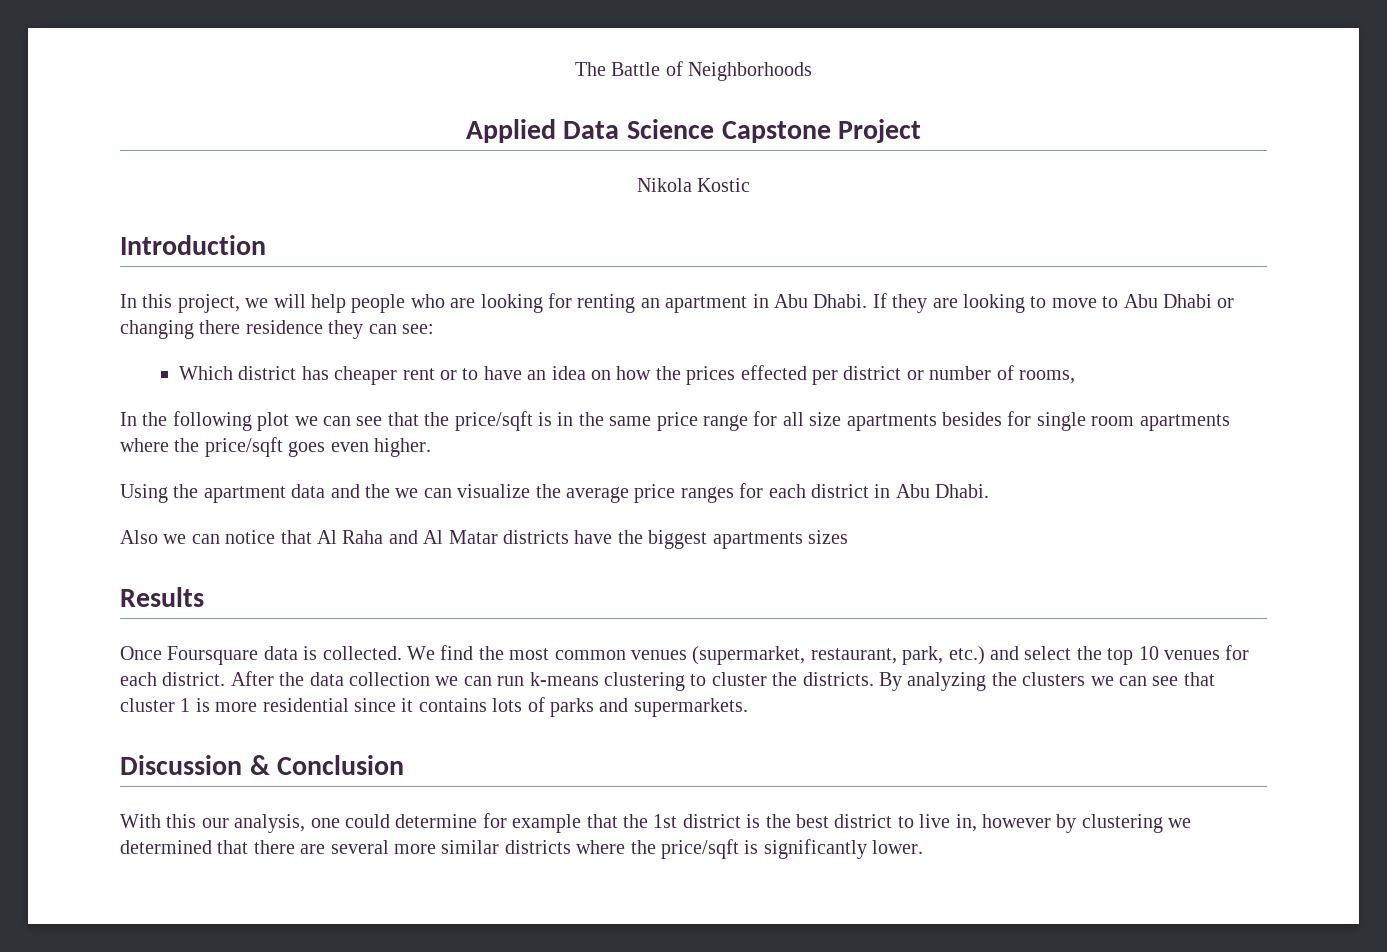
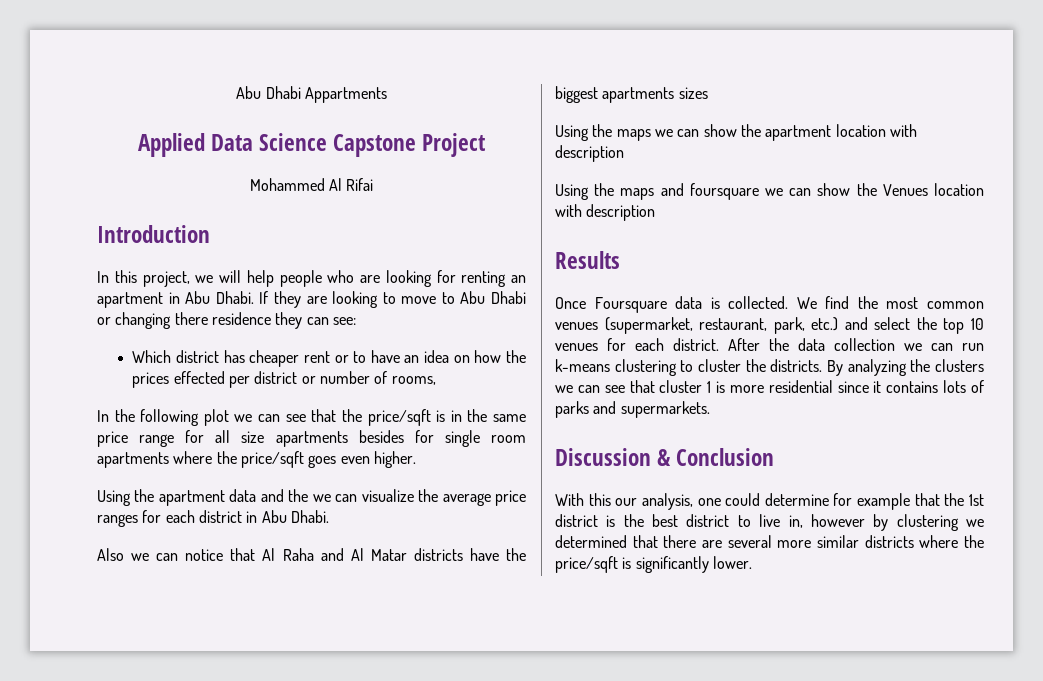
[574,61,813,81] The Battle of Neighborhoods -> [236,86,387,103] Abu Dhabi Appartments
[636,178,751,192] Nikola Kostic -> [249,178,374,191] Mohammed Al Rifai
(848, 537) none -> [555,124,917,141] [555,145,624,162] [555,183,984,200] [555,204,656,221] // Using the maps we can show the apartment location with description // Using the maps and foursquare we can show the Venues location with description

